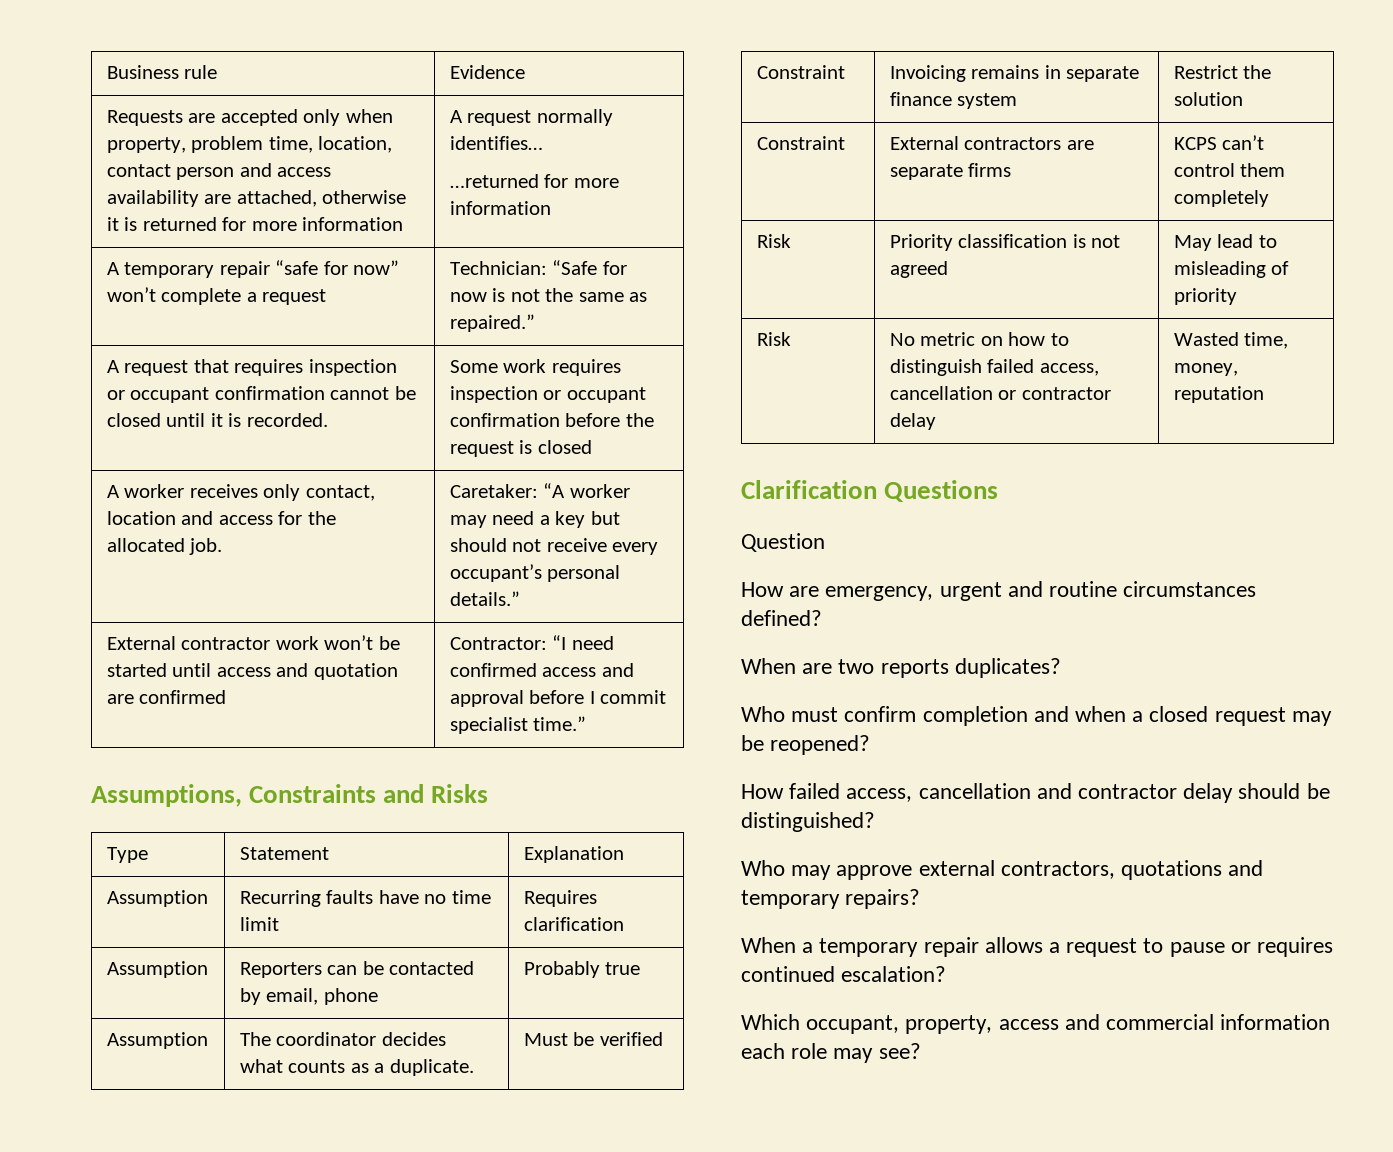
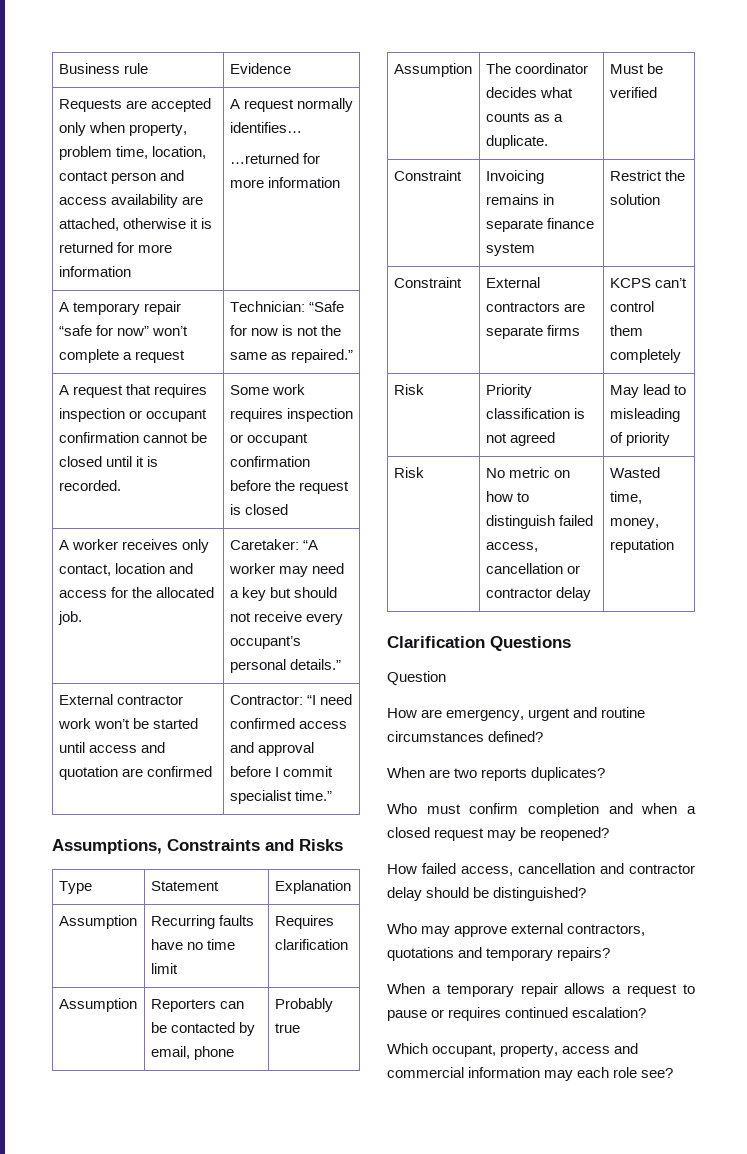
(1331, 1022) none -> [544,1070,574,1081] may
[833,1048,874,1063] may -> (638, 1072) none

